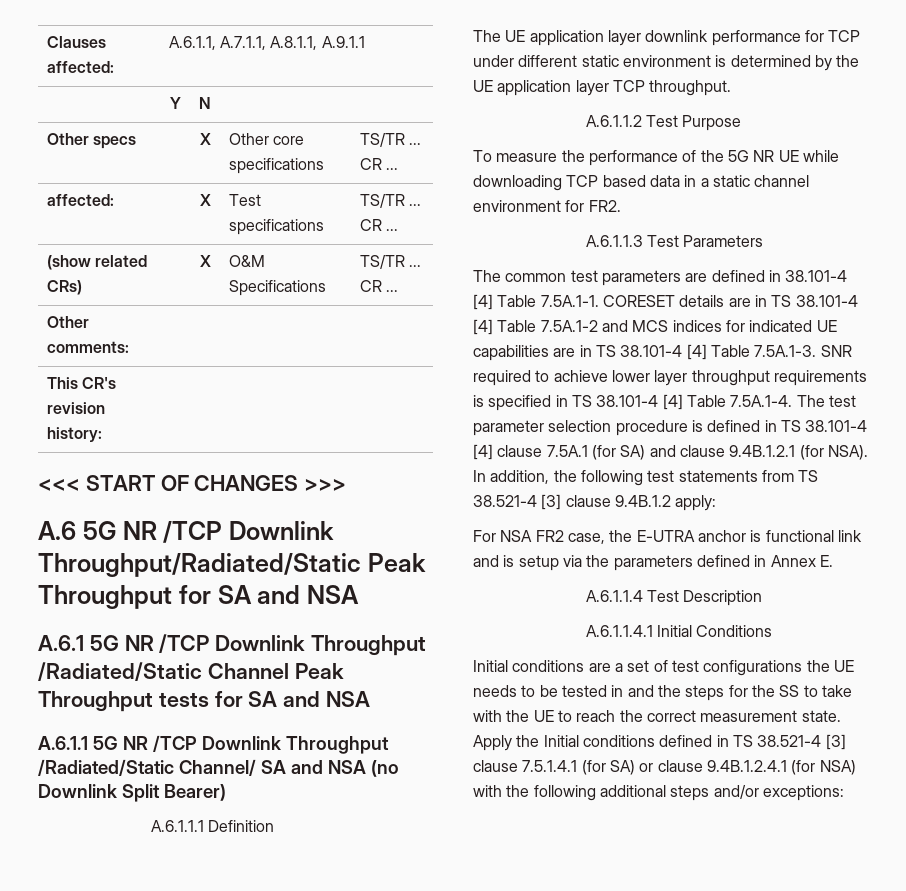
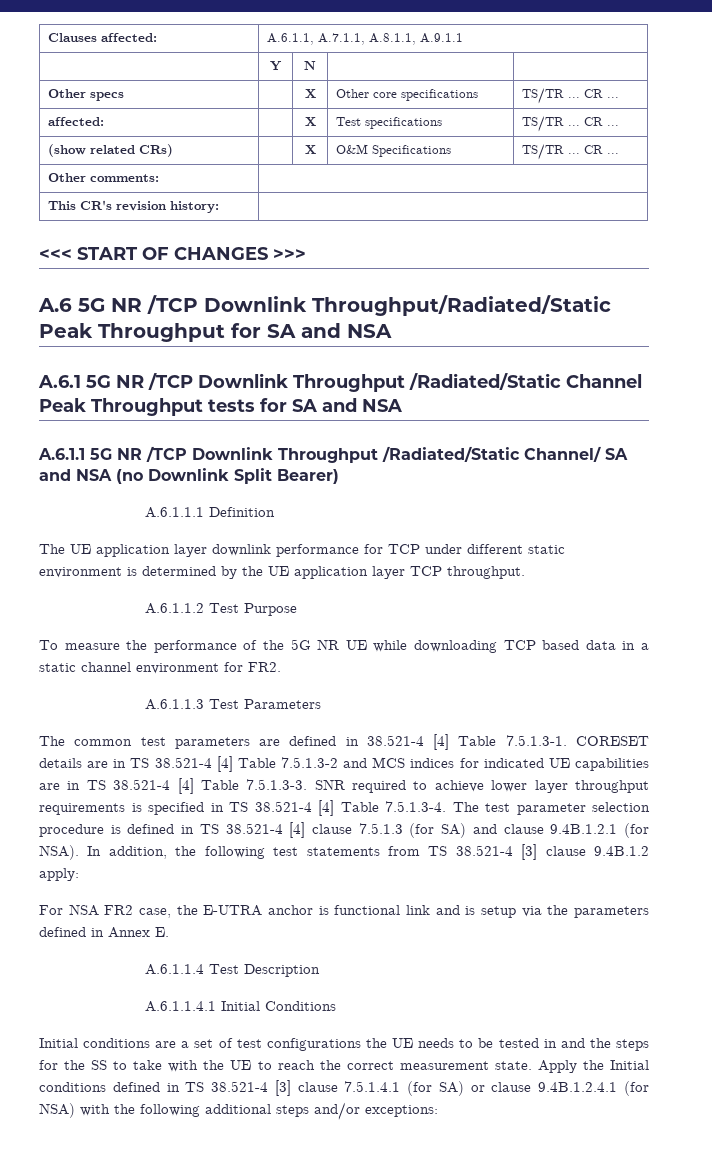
[785,270,848,282] [473,294,599,310] 38.101-4 [4] Table 7.5A.1-1. -> [366,734,567,750] 38.521-4 [4] Table 7.5.1.3-1.
[795,295,858,307] [473,319,598,335] 38.101-4 [4] Table 7.5A.1-2 -> [154,756,338,772] 38.521-4 [4] Table 7.5.1.3-2
[620,344,817,360] 38.101-4 [4] Table 7.5A.1-3. -> [113,778,308,794] 38.521-4 [4] Table 7.5.1.3-3.
[596,394,793,410] 38.101-4 [4] Table 7.5A.1-4. -> [254,800,446,816] 38.521-4 [4] Table 7.5.1.3-4.
[805,420,868,432] 38.101-4 -> [225,823,283,834] 38.521-4
[546,445,588,457] 7.5A.1 -> [358,823,403,834] 7.5.1.3

